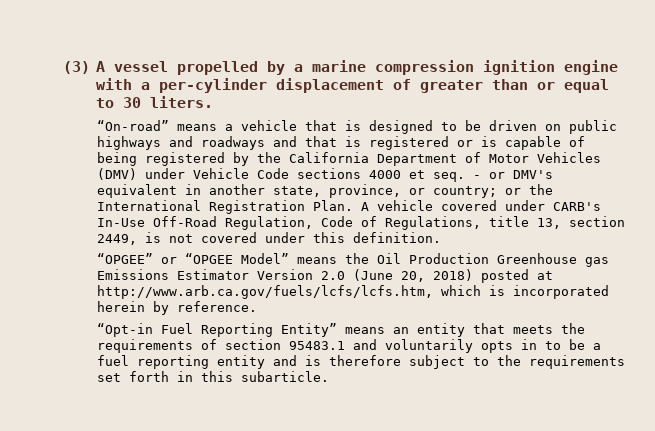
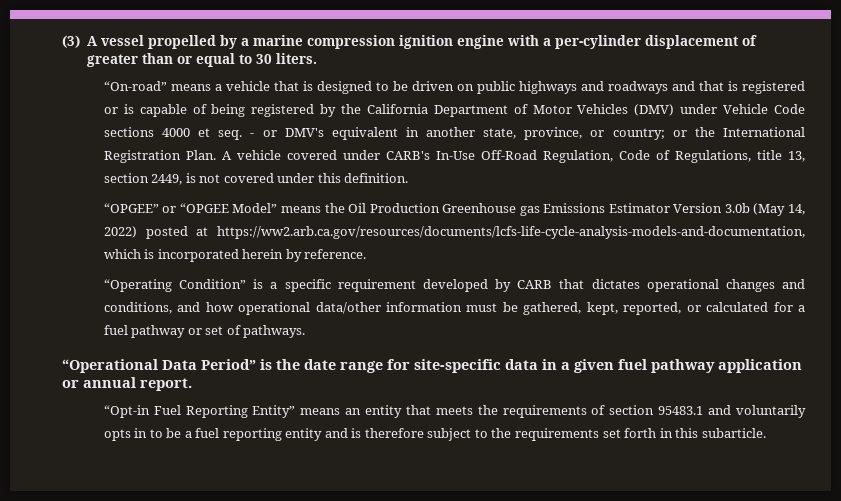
[321,269,474,282] 2.0 (June 20, 2018) -> [724,203,805,216] [103,226,137,238] 3.0b (May 14, 2022)
[97,285,434,299] http://www.arb.ca.gov/fuels/lcfs/lcfs.htm, -> [217,226,805,239] https://ww2.arb.ca.gov/resources/documents/lcfs-life-cycle-analysis-models-and-documentation,
(258, 306) none -> [103,279,805,292] [103,302,805,315] [103,325,306,338] [62,359,802,373] [62,377,192,391] // “Operating Condition” is a specific requirement developed by CARB that dictates operational changes and conditions, and how operational data/other information must be gathered, kept, reported, or calculated for a fuel pathway or set of pathways. // “Operational Data Period” is the date range for site-specific data in a given fuel pathway application or annual report.

